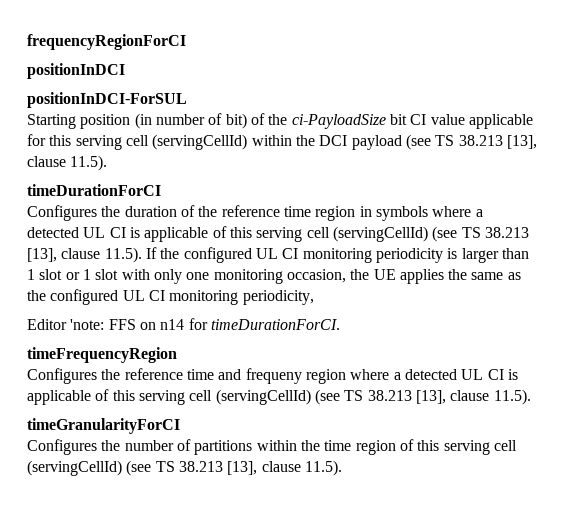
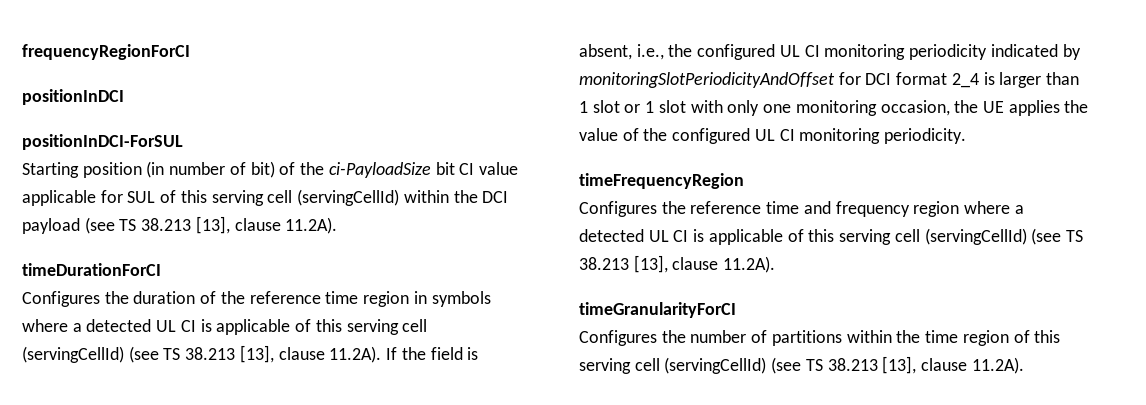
(46, 140) none -> [127,190,177,203] SUL of
[70,155,108,171] 11.5). -> [285,217,338,234] 11.2A).
[104,247,142,263] 11.5). -> [329,346,382,363] 11.2A).
(180, 253) none -> [430,347,479,360] [579,44,693,60] field is absent, i.e., the
(443, 255) none -> [990,44,1081,60] [579,72,979,88] indicated by monitoringSlotPeriodicityAndOffset for DCI format 2_4
[471,272,521,280] [27,289,314,305] [27,318,340,330] same as the configured UL CI monitoring periodicity, // Editor 'note: FFS on n14 for timeDurationForCI. -> [579,128,967,144] value of the configured UL CI monitoring periodicity.
[245,368,302,384] frequeny -> [835,201,910,217] frequency
[493,389,531,405] 11.5). -> [723,256,776,273] 11.2A).
[304,460,342,476] 11.5). -> [971,357,1024,374] 11.2A).

